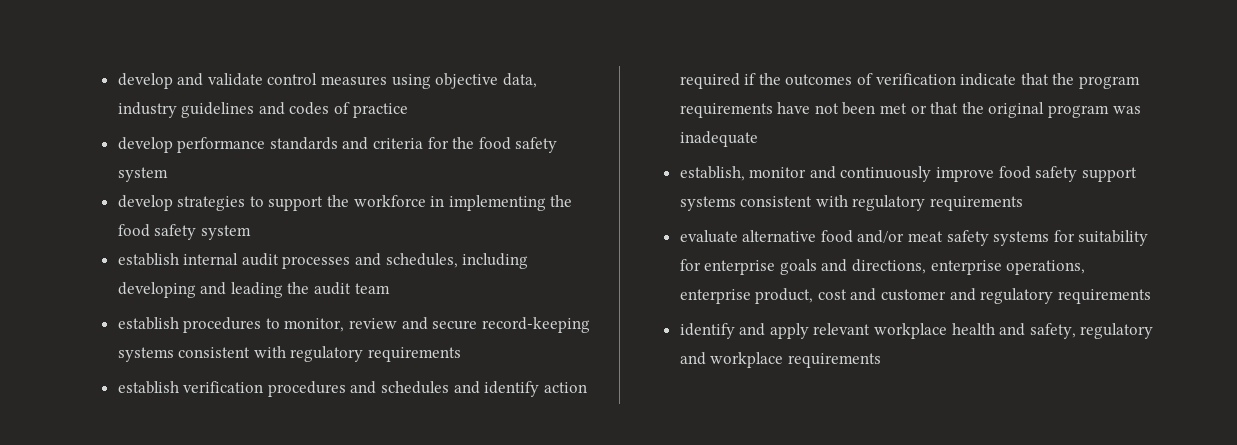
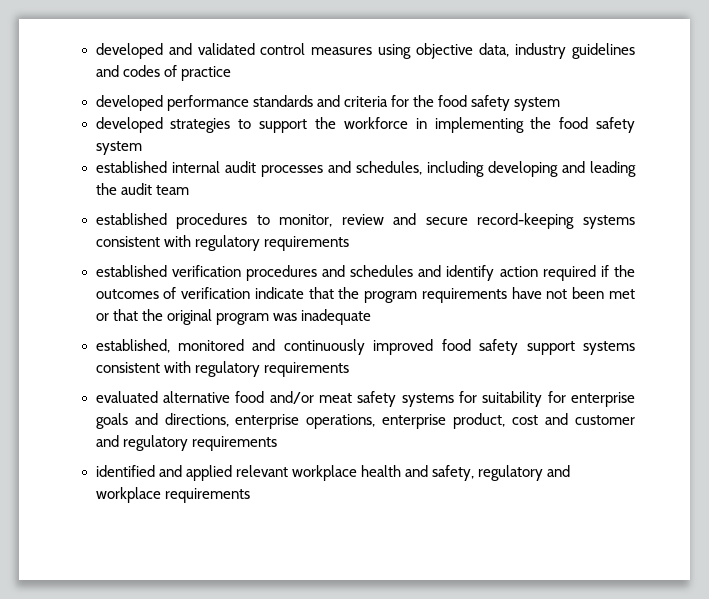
[117,73,263,89] develop and validate -> [95,43,255,59] developed and validated
[117,137,173,153] develop -> [95,95,163,111] developed
[117,195,173,211] develop -> [95,117,163,133] developed
[117,253,179,266] establish -> [95,161,167,173] established
[117,317,179,330] establish -> [95,213,167,225] established
[117,381,179,394] establish -> [95,265,167,277] established
[679,166,807,181] establish, monitor -> [95,339,245,353] established, monitored
[935,167,994,182] improve -> [373,339,434,355] improved
[679,230,738,243] evaluate -> [95,391,158,403] evaluated
[679,323,809,339] identify and apply -> [95,465,232,481] identified and applied

